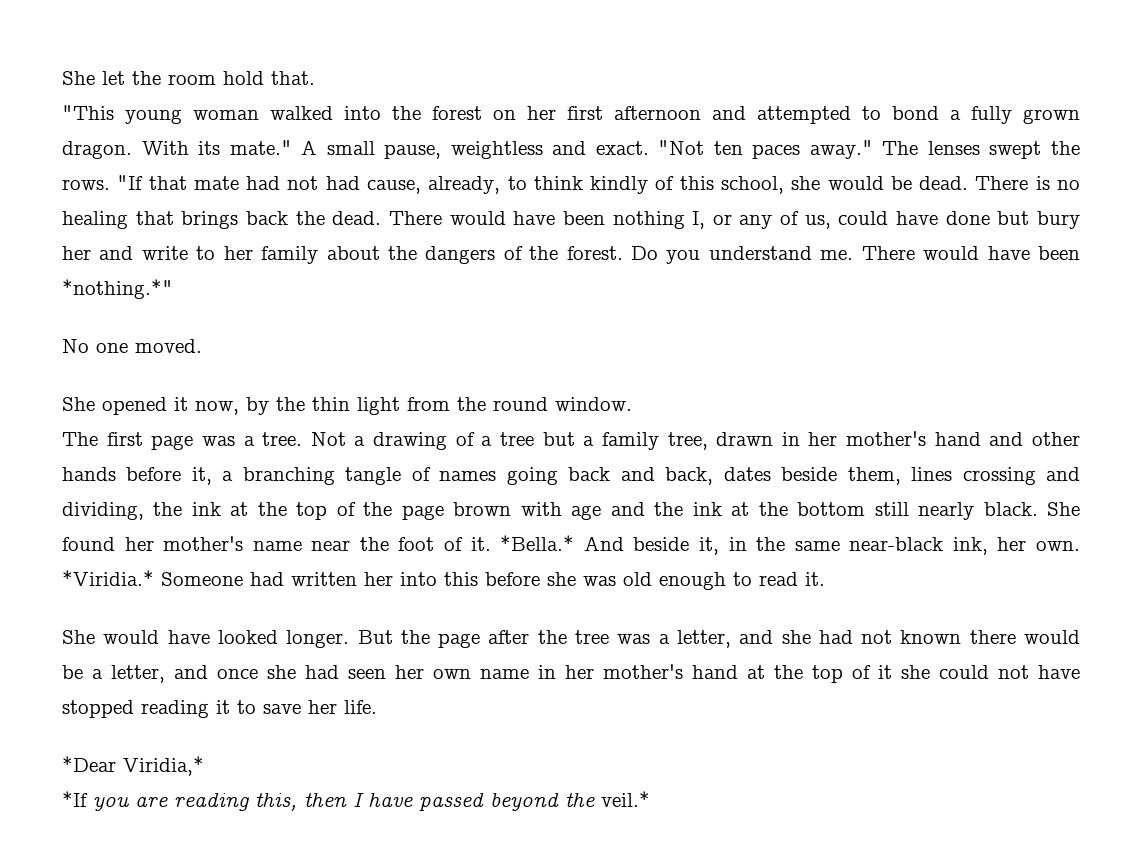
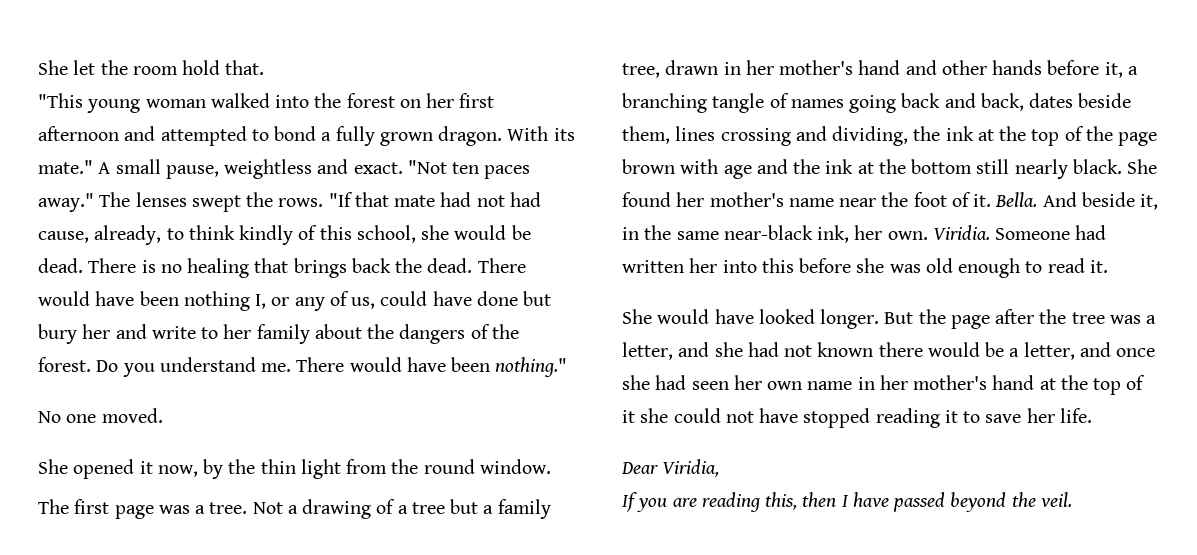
[62,279,173,299] *nothing.*" -> [495,357,568,377] nothing."
[500,535,575,551] *Bella.* -> [995,192,1038,207] Bella.
[62,570,154,586] *Viridia.* -> [932,225,990,240] Viridia.
[62,756,204,776] [62,791,88,807] *Dear Viridia,* // *If -> [621,459,720,477] [622,492,638,512] Dear Viridia, // If
[601,791,650,807] veil.* -> [1040,492,1072,507] veil.

